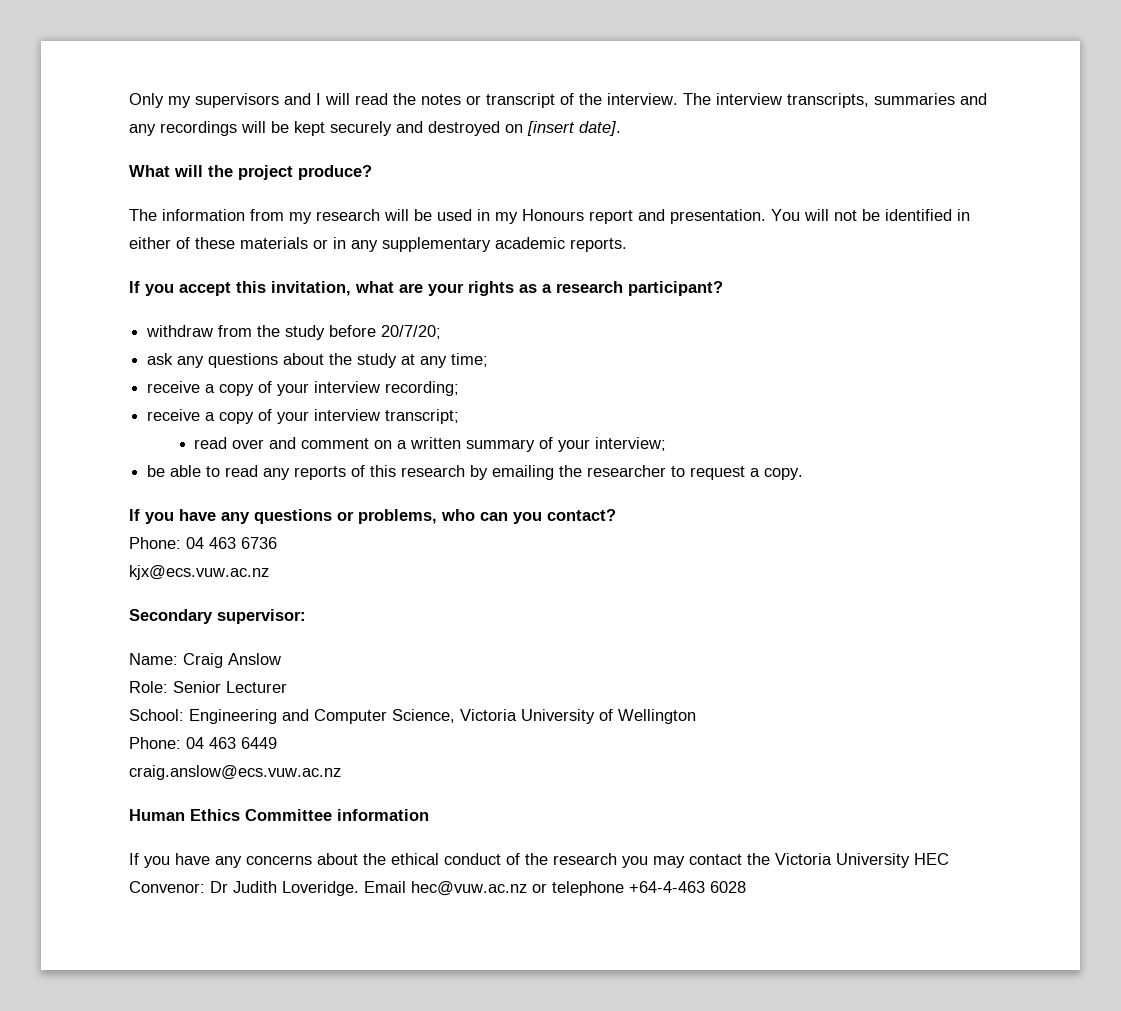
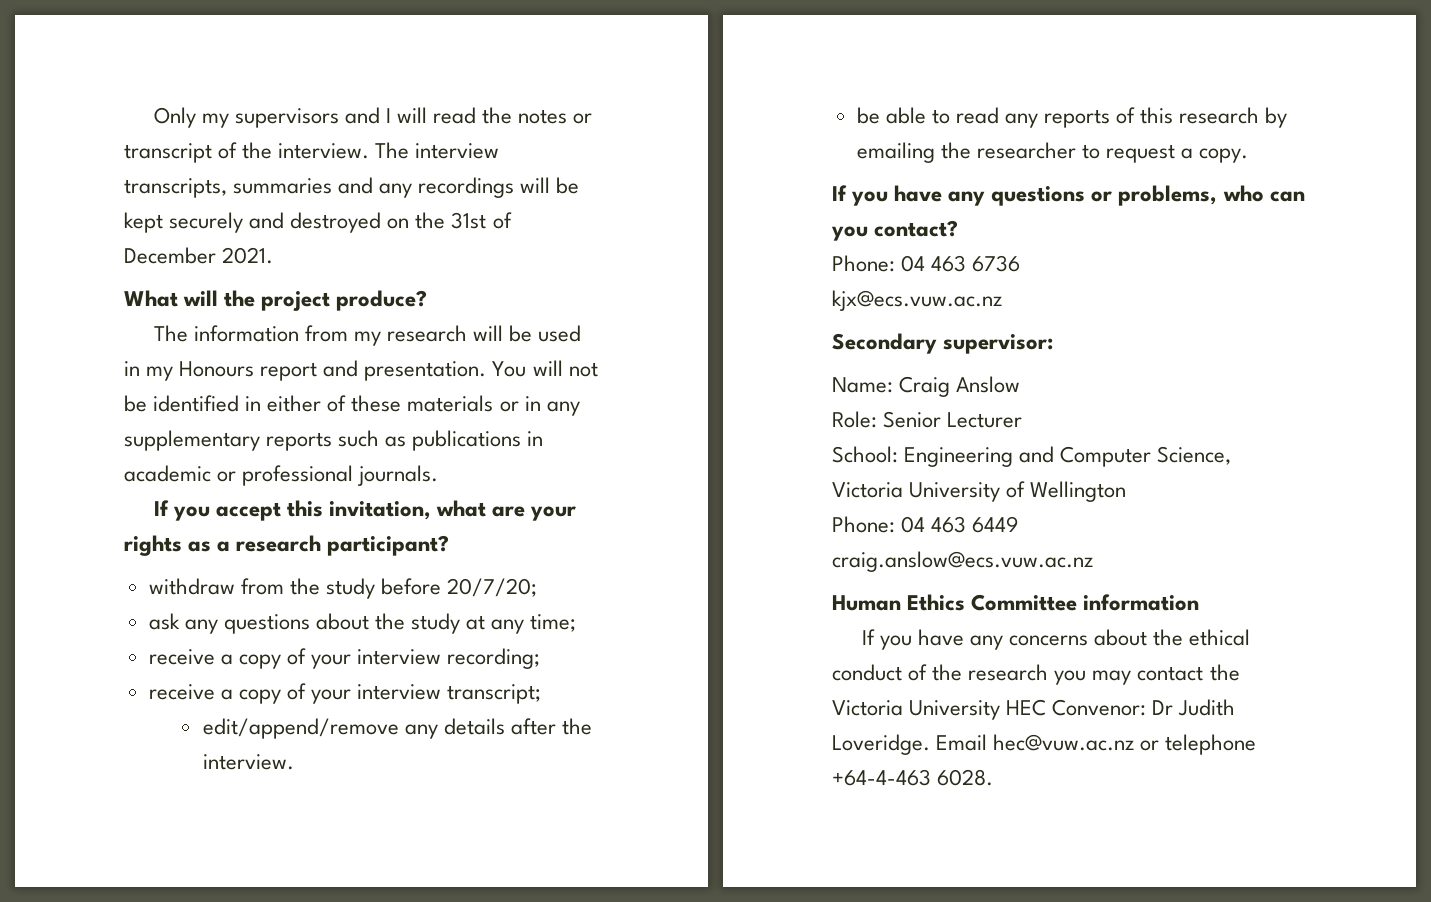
[527,121,621,136] [insert date]. -> [415,212,512,229] [124,247,274,264] the 31st of December 2021.
[495,237,627,252] academic reports. -> [266,430,544,451] [124,465,439,486] reports such as publications in academic or professional journals.
[194,437,667,452] read over and comment on a written summary of your interview; -> [202,718,592,739] [202,754,294,770] edit/append/remove any details after the interview.
[710,881,746,893] 6028 -> [937,769,994,786] 6028.

